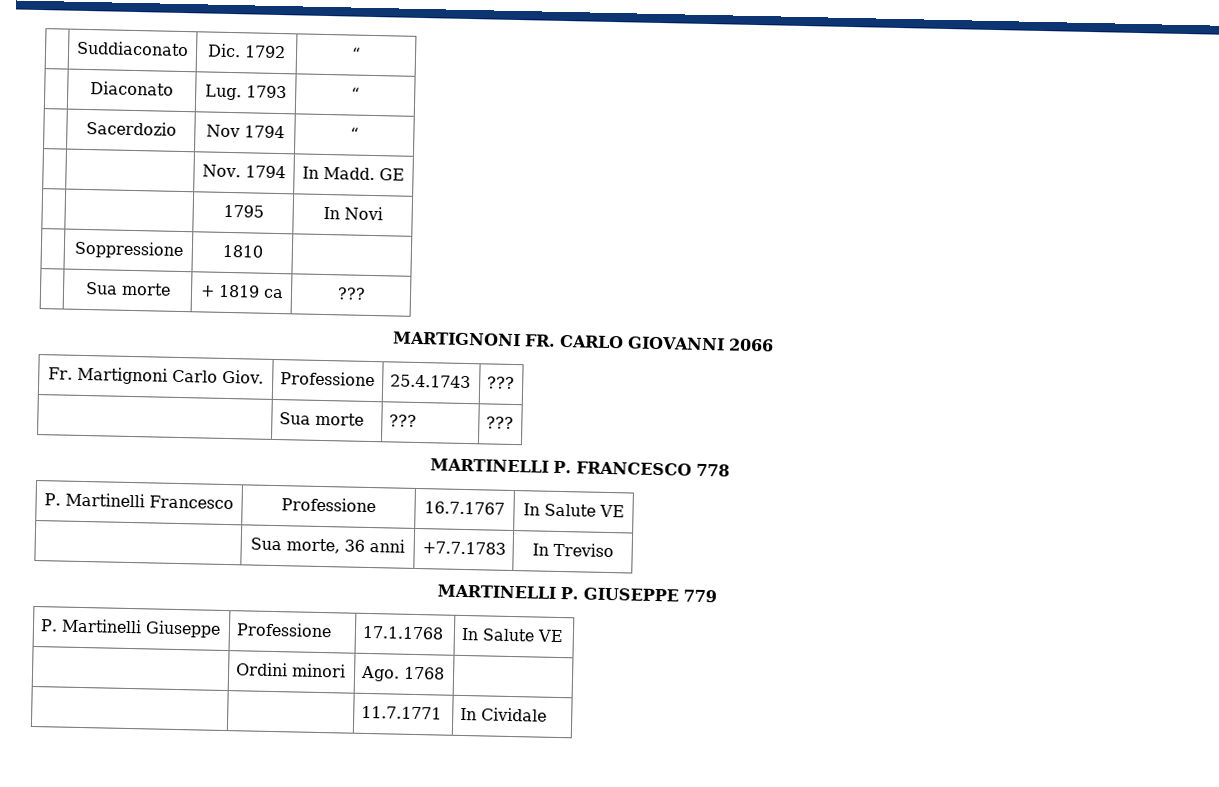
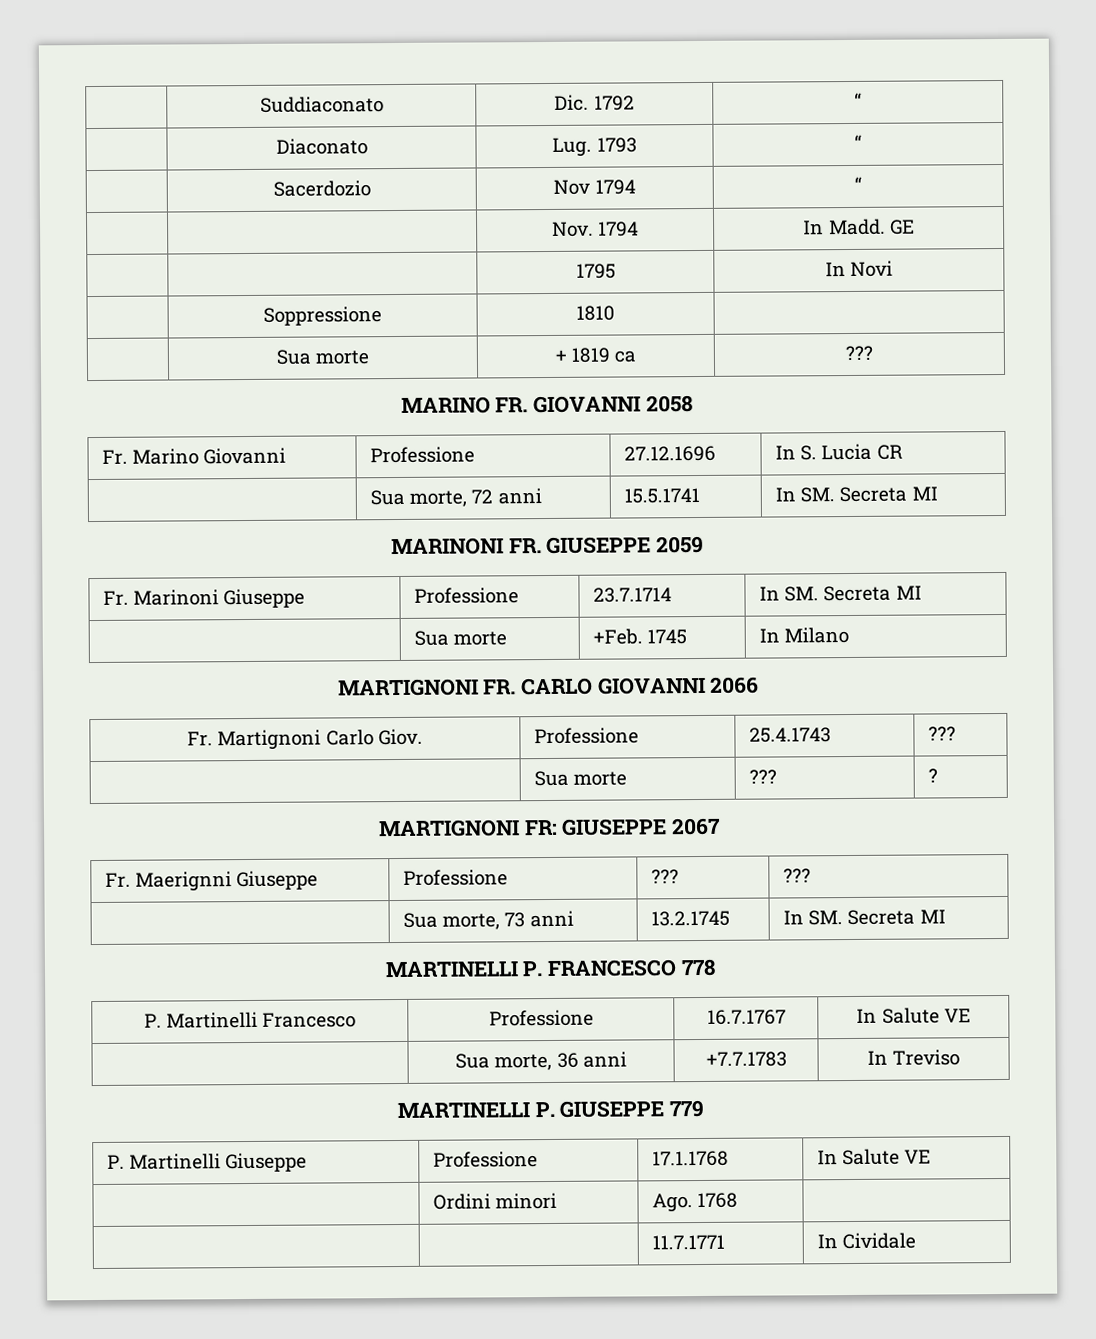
(366, 293) none -> [400,395,693,414] [102,447,287,465] [370,446,476,464] [624,445,717,462] [775,443,903,461] [370,488,542,507] [624,487,701,504] [775,486,938,503] [390,535,705,556] [103,588,306,609] [414,587,520,604] [593,587,673,603] [759,585,922,602] [414,630,508,646] [593,628,688,645] [759,626,850,644] // MARINO FR. GIOVANNI 2058 // Fr. Marino Giovanni | Professione | 27.12.1696 | In S. Lucia CR // | Sua morte, 72 anni | 15.5.1741 | In SM. Secreta MI // MARINONI FR. GIUSEPPE 2059 // Fr. Marinoni Giuseppe | Professione | 23.7.1714 | In SM. Secreta MI // | Sua morte | +Feb. 1745 | In Milano
[485,416,514,429] ??? -> [928,768,939,783] [377,817,722,838] [105,870,319,892] [403,869,509,886] [651,869,680,884] [783,868,812,883] [403,910,574,930] [651,910,731,927] [783,909,946,926] ? // MARTIGNONI FR: GIUSEPPE 2067 // Fr. Maerignni Giuseppe | Professione | ??? | ??? // | Sua morte, 73 anni | 13.2.1745 | In SM. Secreta MI

